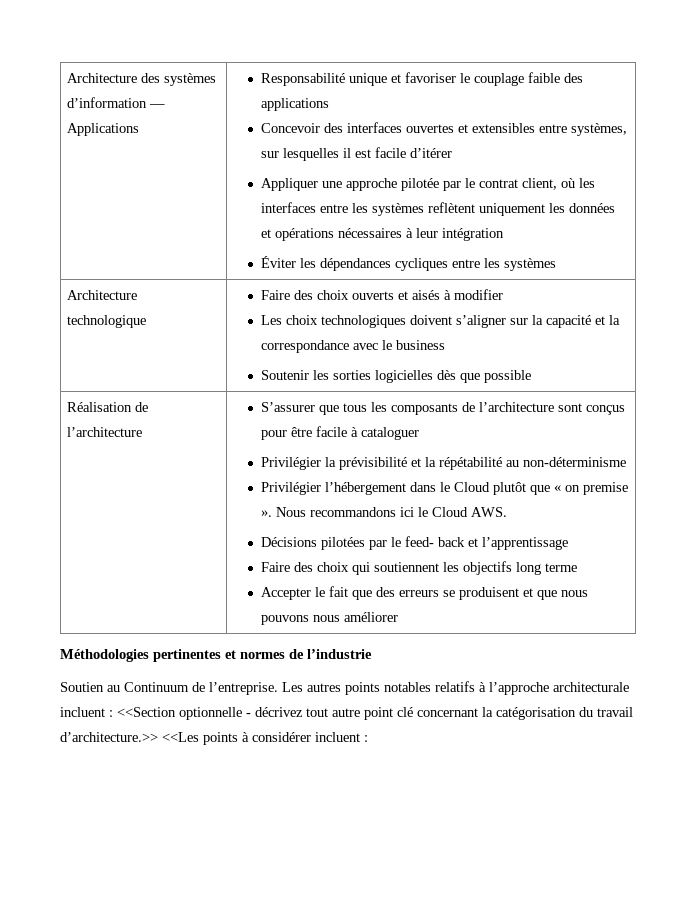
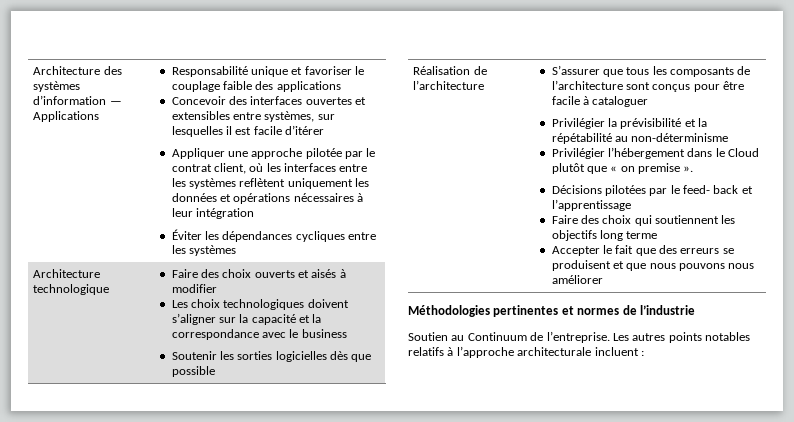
[276,507,508,517] Nous recommandons ici le Cloud AWS. -> (694, 169) none
[117,707,633,720] [60,732,368,745] <<Section optionnelle - décrivez tout autre point clé concernant la catégorisation du travail d’architecture.>> <<Les points à considérer incluent : -> (644, 353) none

